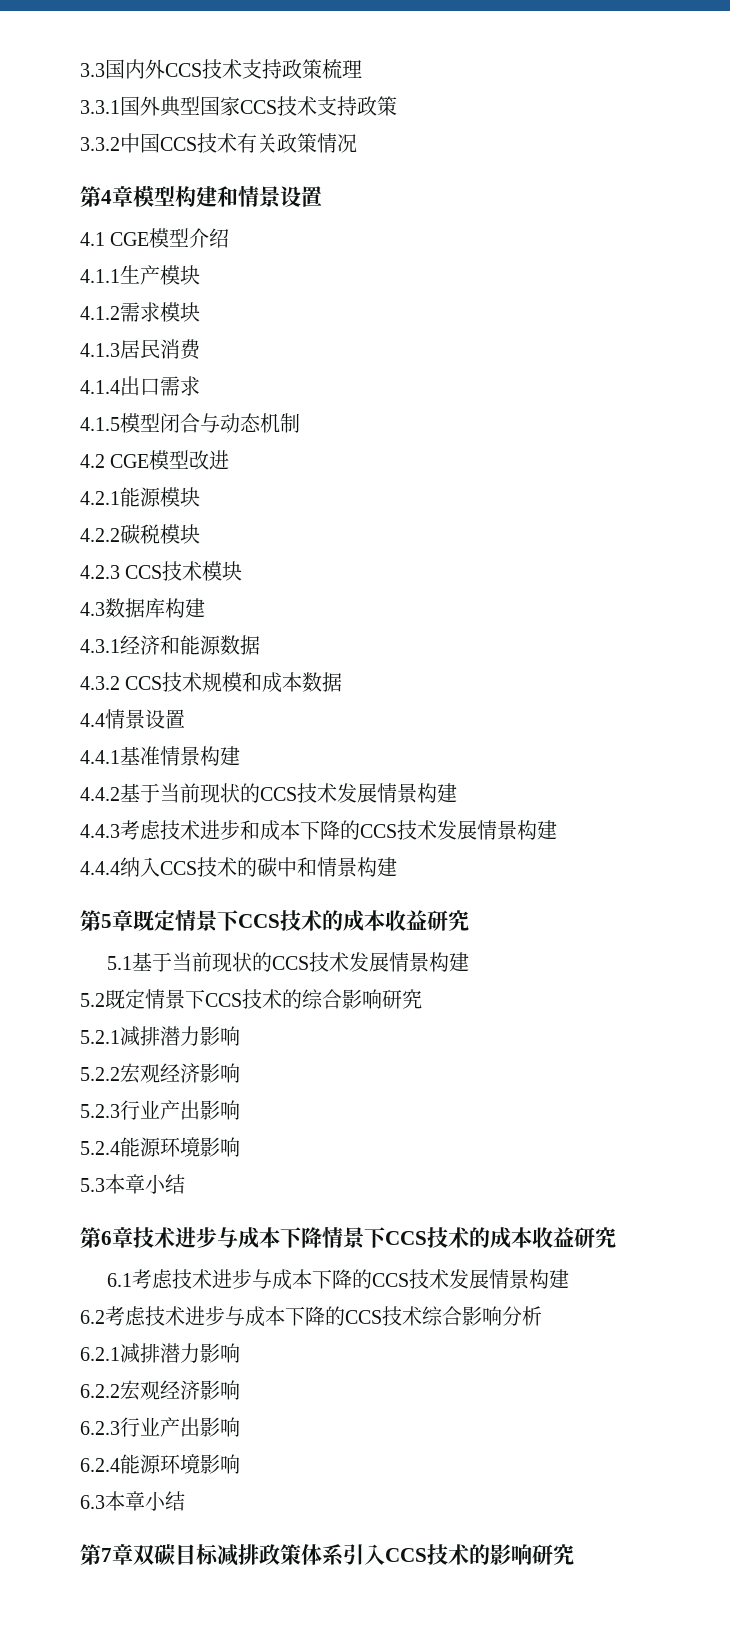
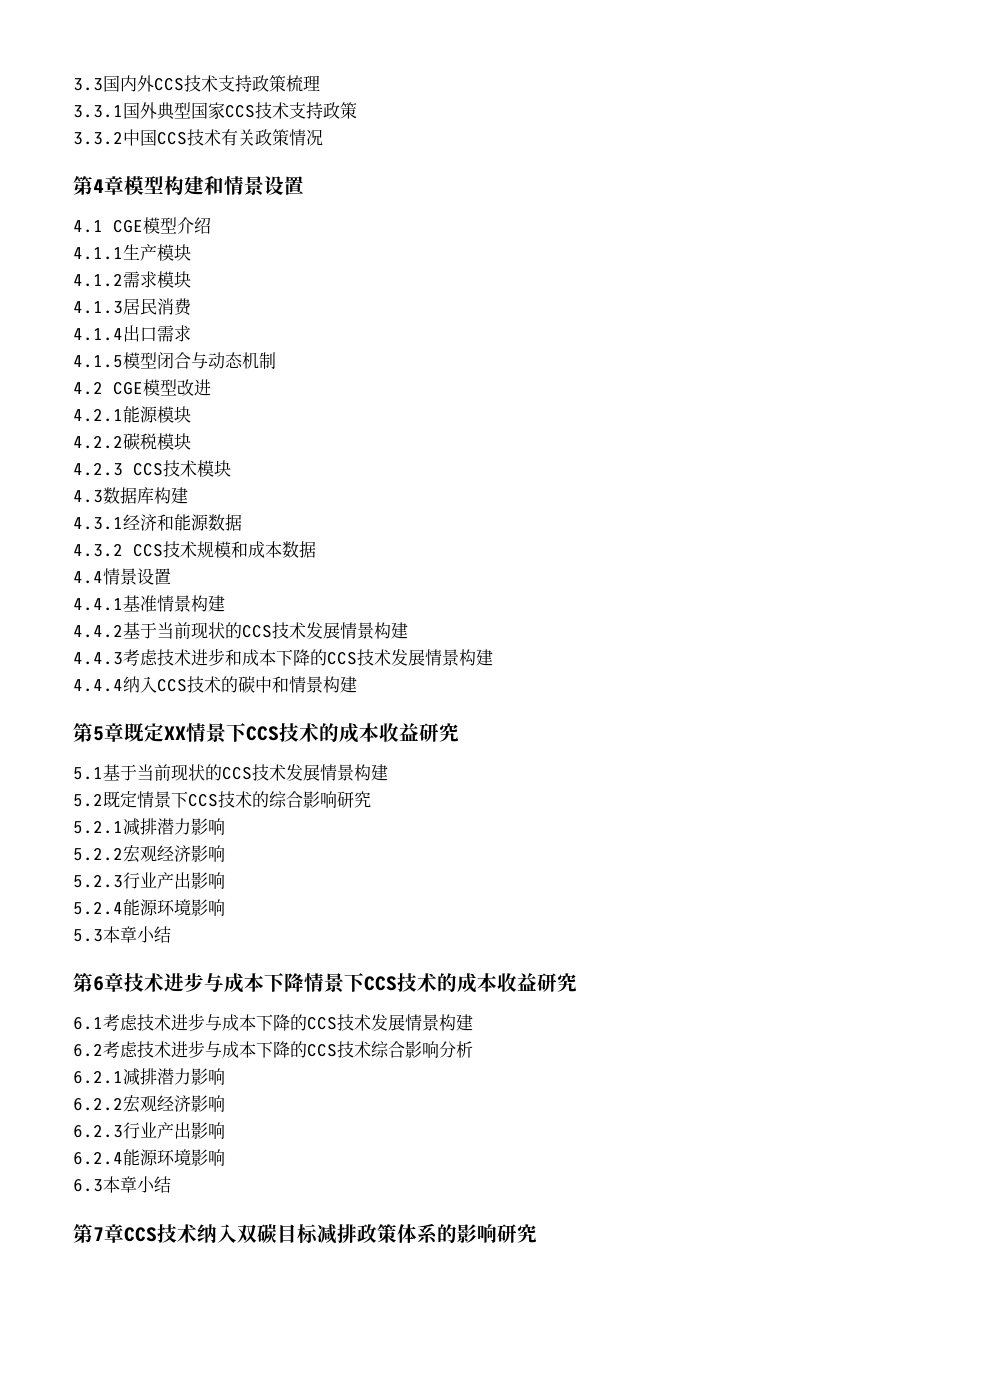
(175, 920) none -> [164,726,186,740] XX
(133, 1554) none -> [124,1224,237,1243] CCS技术纳入
[343,1544,469,1565] 引入CCS技术 -> (437, 1233) none

